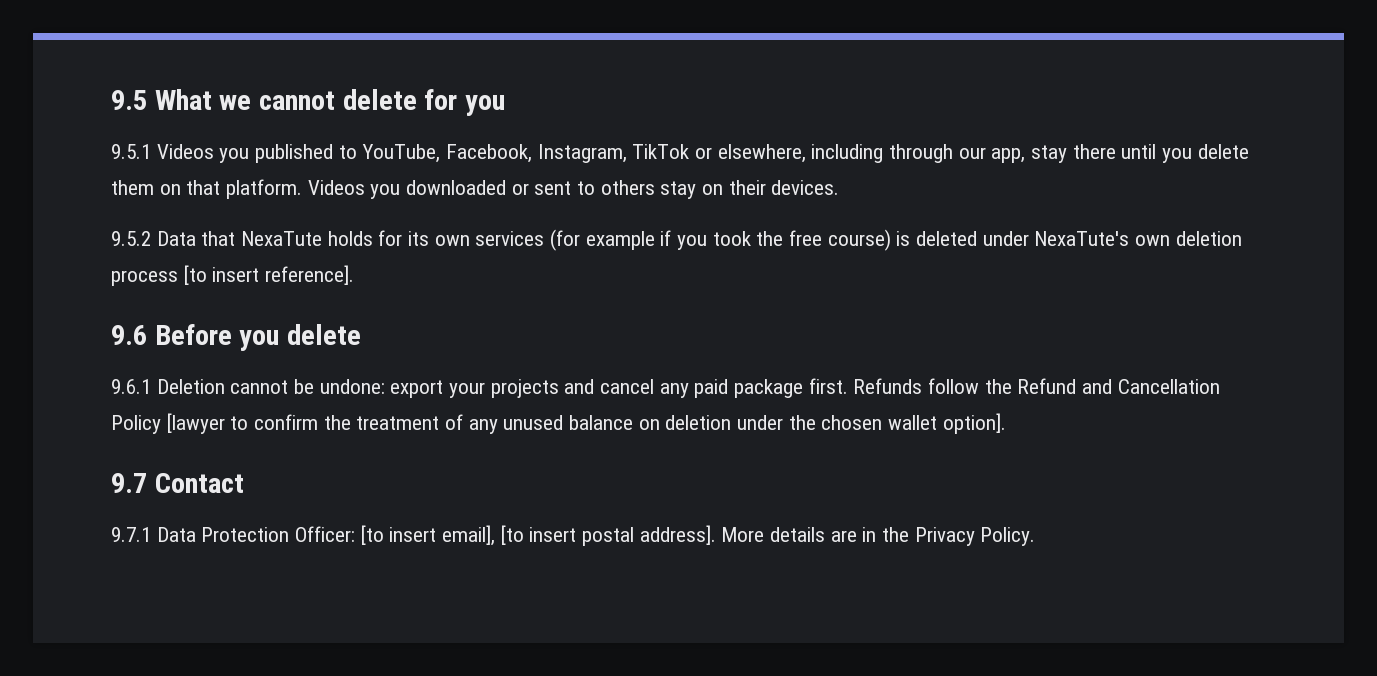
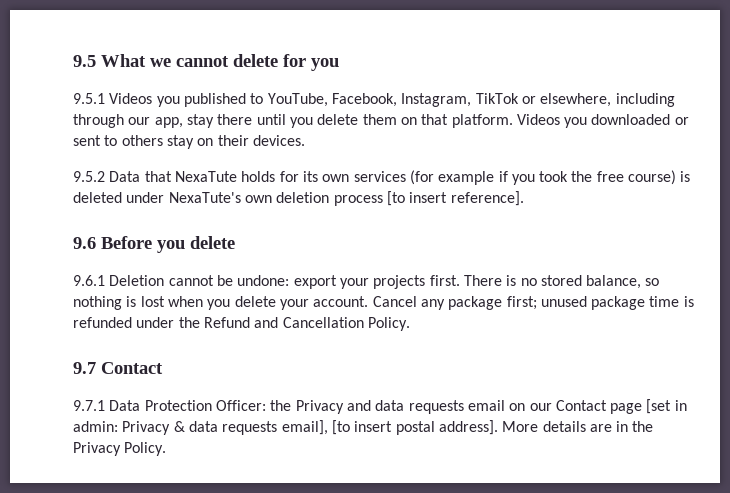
[564,378,1220,398] [111,413,1006,434] and cancel any paid package first. Refunds follow the Refund and Cancellation Policy [lawyer to confirm the treatment of any unused balance on deletion under the chosen wallet option]. -> [429,275,660,289] [73,296,694,310] [73,317,410,331] first. There is no stored balance, so nothing is lost when you delete your account. Cancel any package first; unused package time is refunded under the Refund and Cancellation Policy.
[360,525,437,545] [to insert -> [270,399,687,414] [73,421,278,435] the Privacy and data requests email on our Contact page [set in admin: Privacy & data requests

